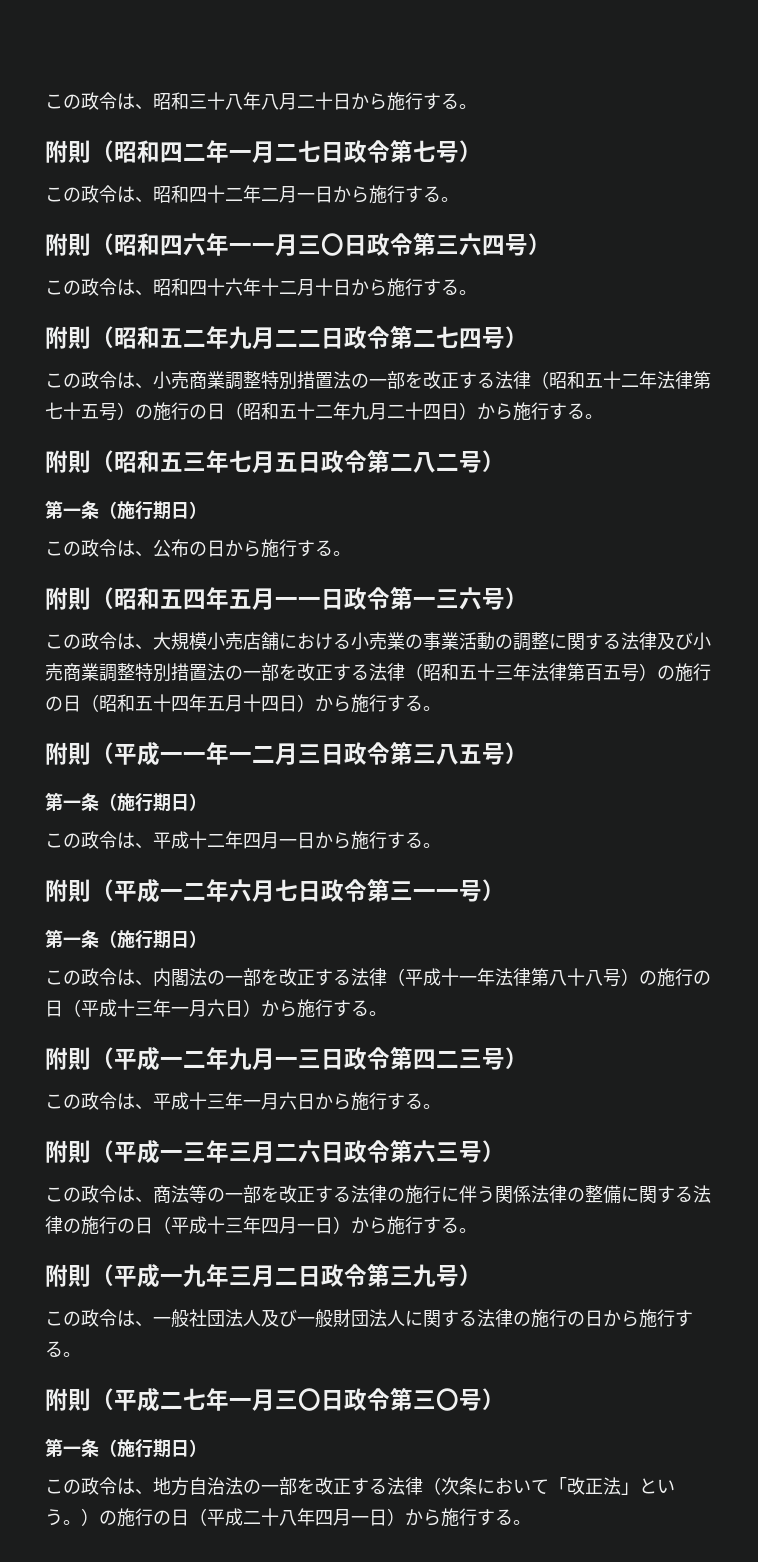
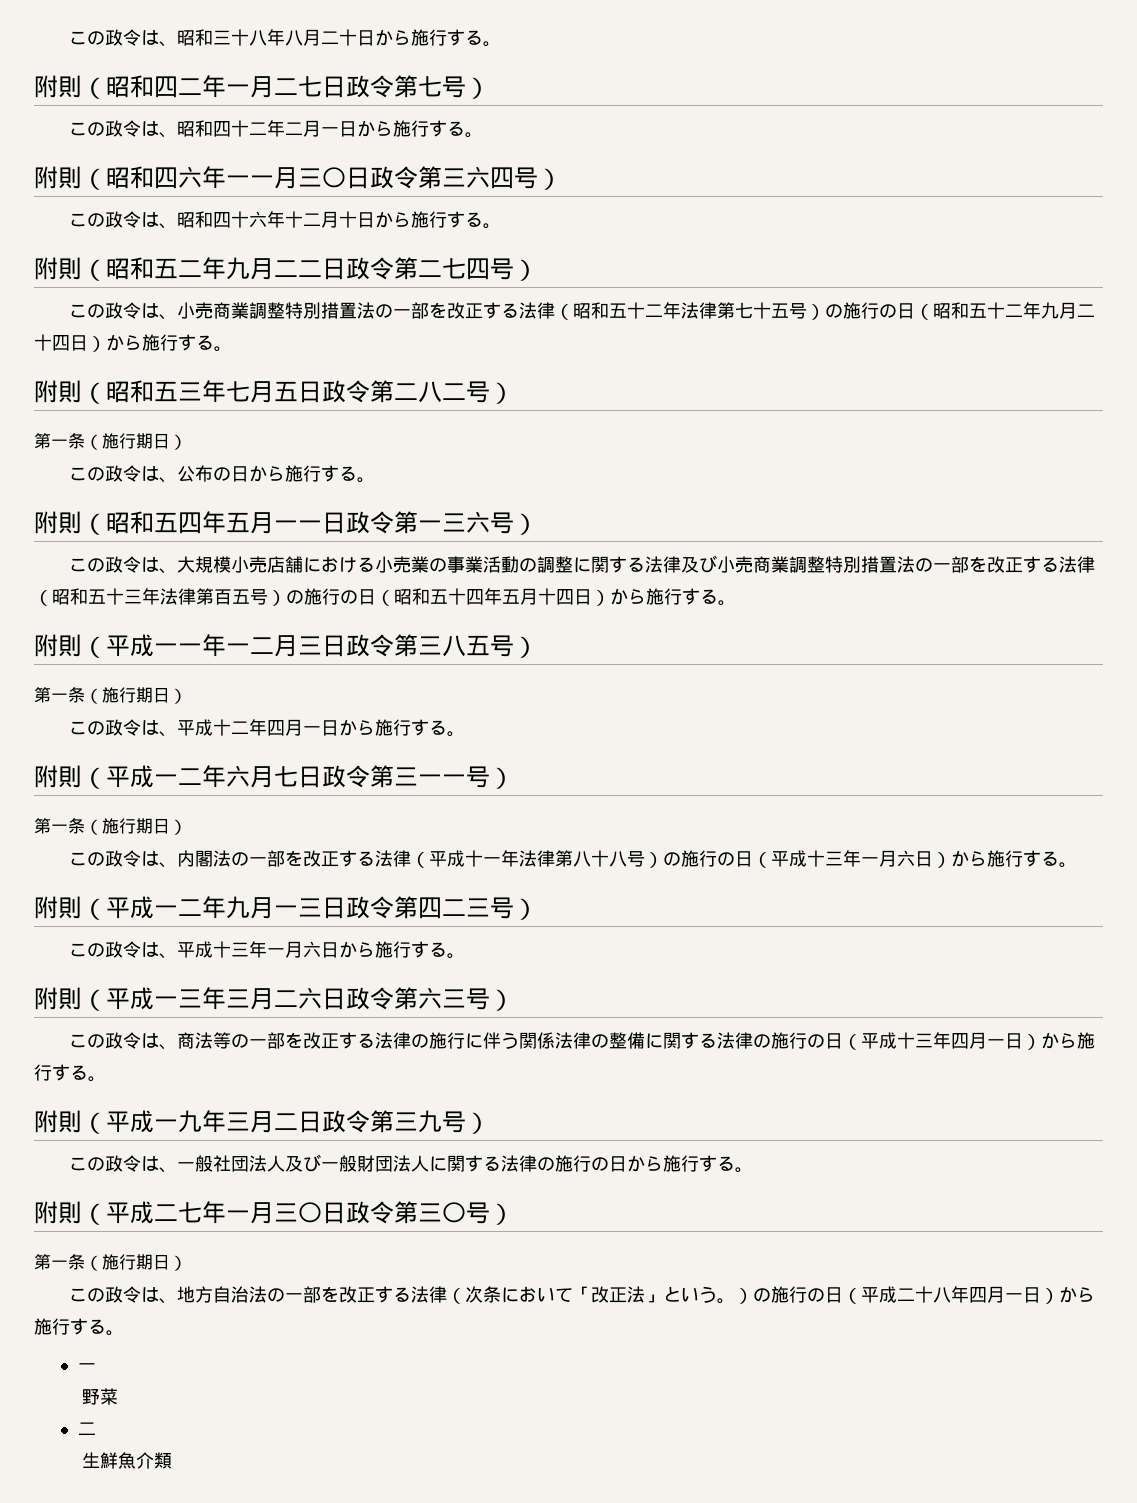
(531, 1522) none -> [77,1363,96,1371] [81,1388,118,1405] [77,1422,96,1435] [81,1452,172,1469] // 一 // 野菜 // 二 // 生鮮魚介類

